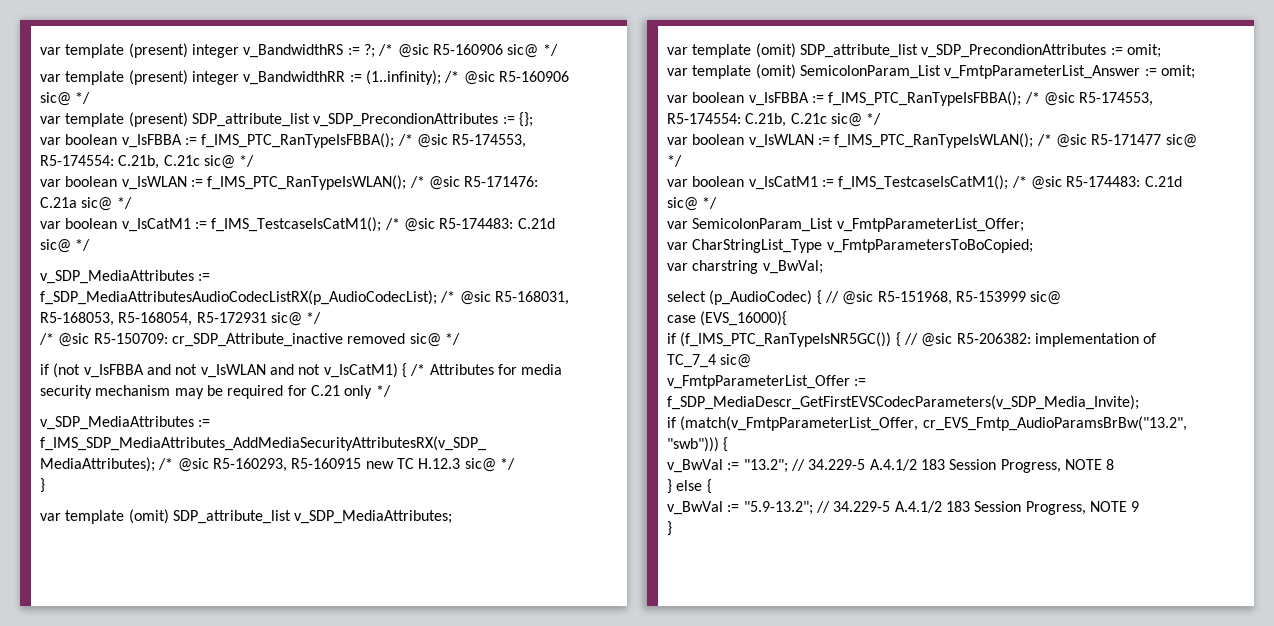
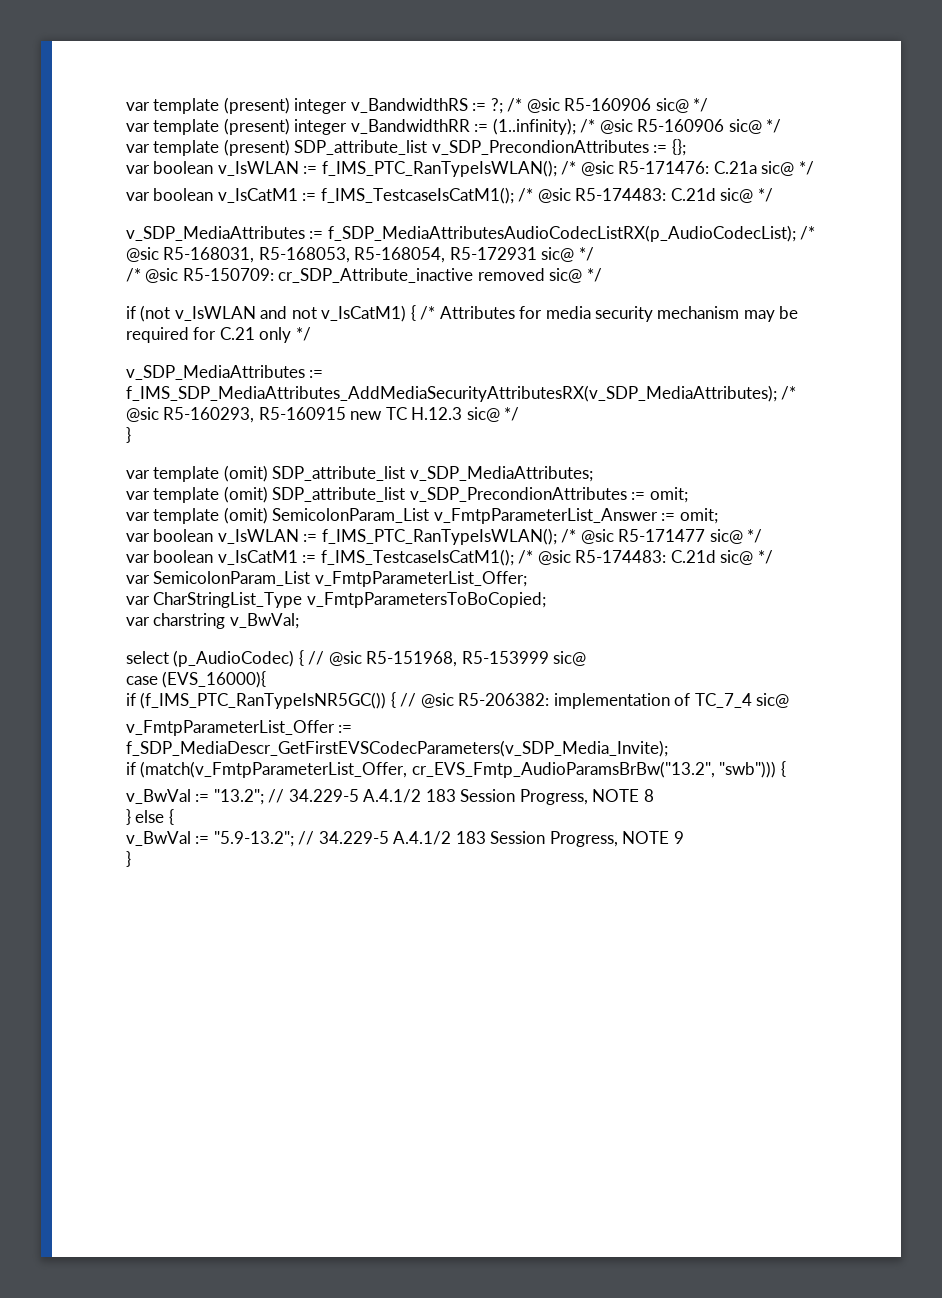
[40,133,527,148] [40,155,255,169] // var boolean v_IsFBBA := f_IMS_PTC_RanTypeIsFBBA(); /* @sic R5-174553, R5-174554: C.21b, C.21c sic@ */ -> (686, 147) none
[83,364,198,378] v_IsFBBA and not -> (171, 313) none
[667,91,1154,106] [667,113,882,127] // var boolean v_IsFBBA := f_IMS_PTC_RanTypeIsFBBA(); /* @sic R5-174553, R5-174554: C.21b, C.21c sic@ */ -> (718, 516) none

